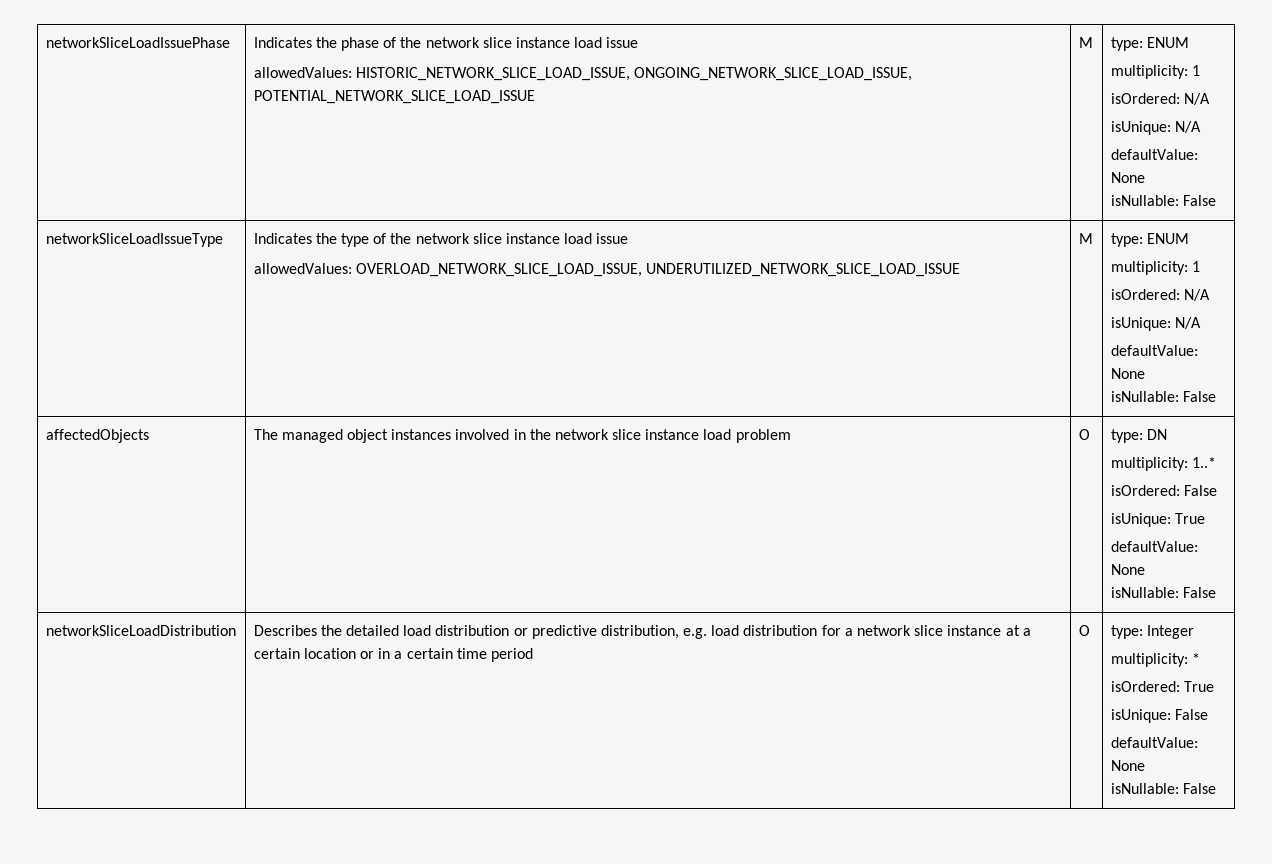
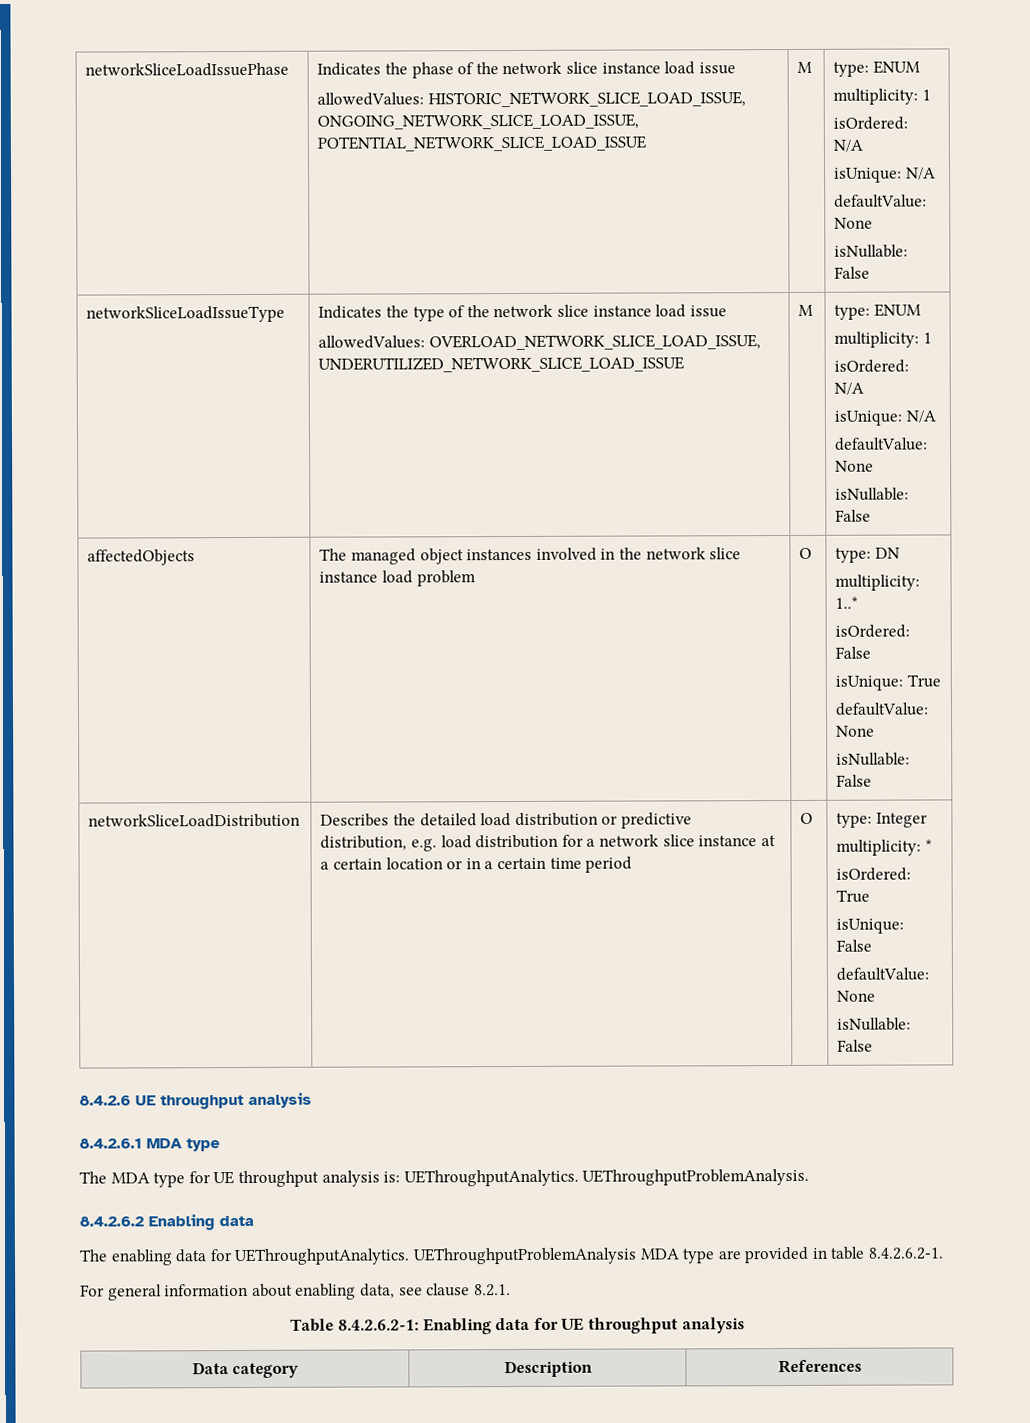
(1216, 788) none -> [79,1092,312,1110] [79,1138,220,1152] [79,1168,810,1188] [79,1214,254,1231] [79,1246,945,1266] [80,1283,511,1301] [290,1317,745,1335] [191,1362,300,1379] [503,1360,593,1378] [777,1359,862,1374] // 8.4.2.6 UE throughput analysis // 8.4.2.6.1 MDA type // The MDA type for UE throughput analysis is: UEThroughputAnalytics. UEThroughputProblemAnalysis. // 8.4.2.6.2 Enabling data // The enabling data for UEThroughputAnalytics. UEThroughputProblemAnalysis MDA type are provided in table 8.4.2.6.2-1. // For general information about enabling data, see clause 8.2.1. // Table 8.4.2.6.2-1: Enabling data for UE throughput analysis // Data category | Description | References

